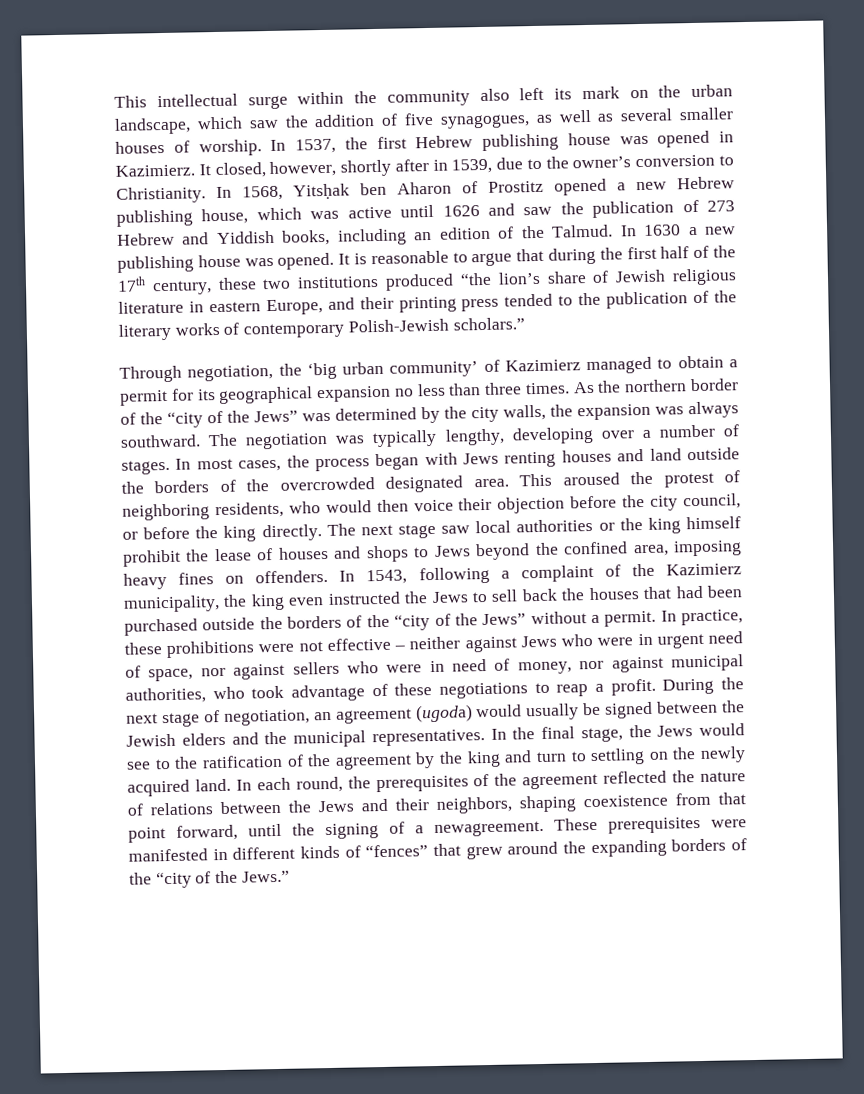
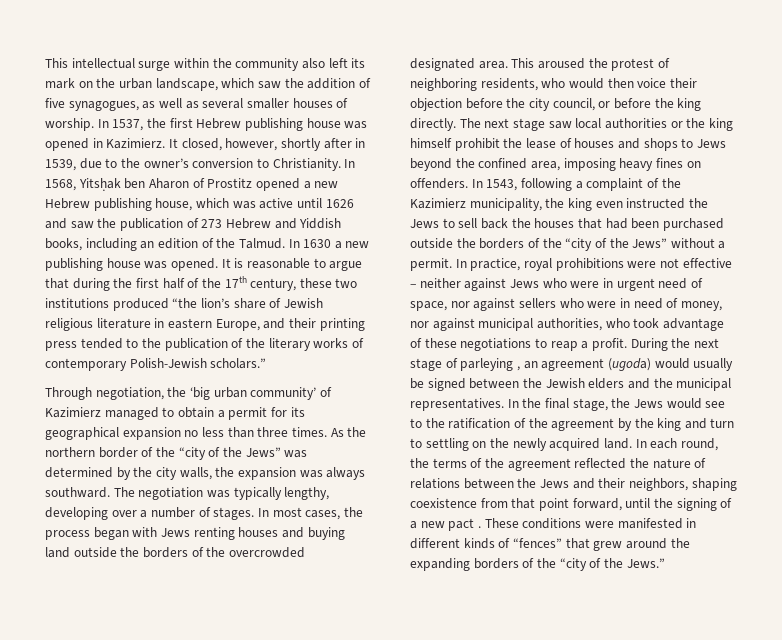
(645, 455) none -> [307,527,345,540] buying
[124,642,162,655] these -> [523,258,552,271] royal
[223,709,310,726] negotiation, -> [460,358,520,371] parleying ,
[375,775,469,793] prerequisites -> [432,458,467,468] terms
[434,816,701,838] newagreement. These prerequisites -> [420,518,582,531] new pact . These conditions

